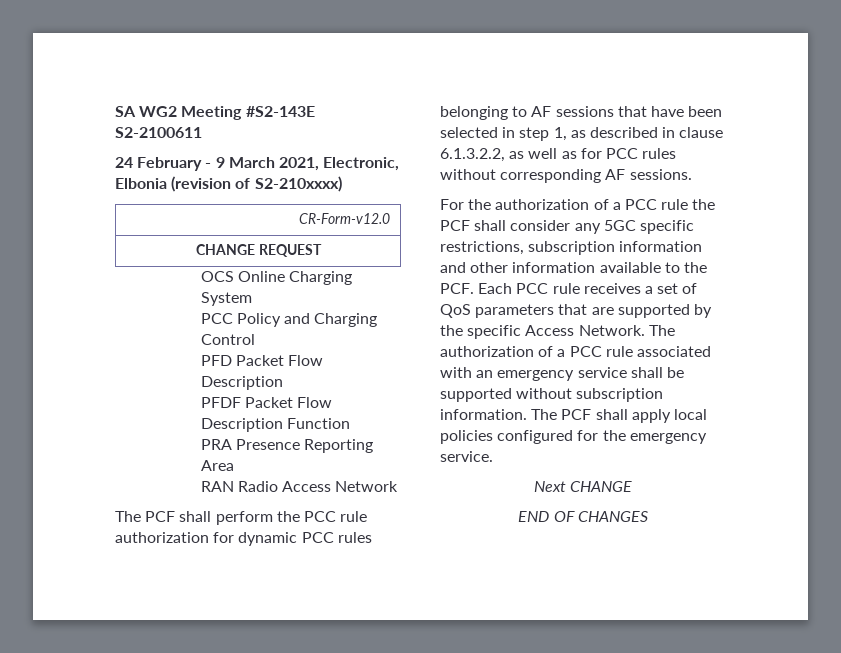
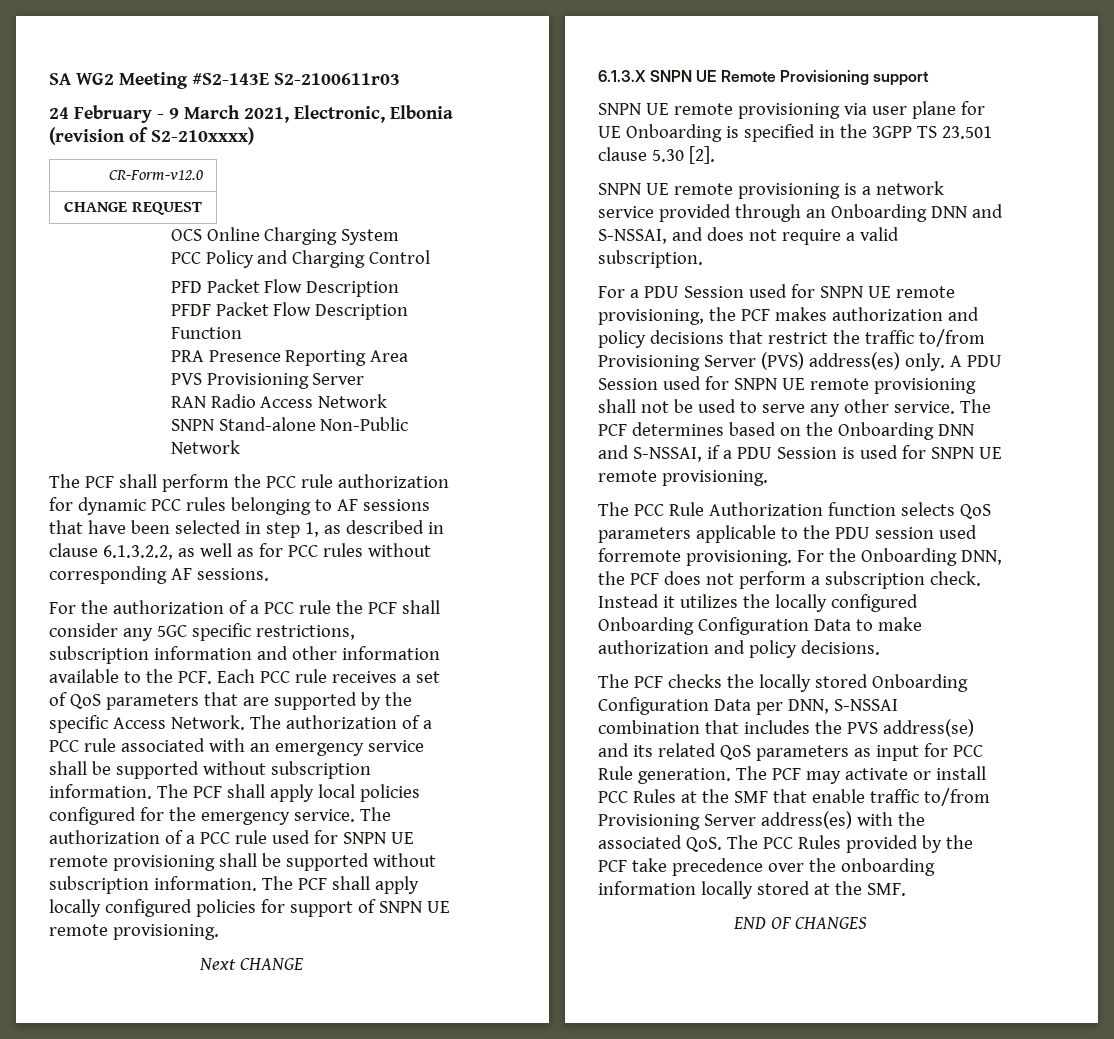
[115,127,202,138] S2-2100611 -> [273,73,400,85] S2-2100611r03
(234, 465) none -> [170,373,365,389] // PVS Provisioning Server
(399, 486) none -> [170,417,409,431] [170,440,240,454] // SNPN Stand-alone Non-Public Network
[533,481,633,492] // Next CHANGE -> [359,807,391,821] [49,830,414,844] [49,853,436,871] [49,876,419,894] [49,899,450,917] [49,924,219,940] [199,958,303,970] [598,70,929,86] [598,101,985,119] [598,124,992,142] [598,146,715,164] [598,181,944,199] [598,204,1003,222] [598,227,899,245] [598,250,703,268] [598,284,955,298] [598,307,979,325] [598,329,985,348] [598,352,1002,371] [598,376,976,394] [598,399,991,417] [598,422,974,440] [598,445,1002,462] [598,470,768,486] [598,502,991,519] [598,525,977,543] [598,548,1002,566] [598,571,981,589] [598,594,918,612] [598,617,922,635] [598,640,880,658] [598,674,968,692] [598,697,898,715] [598,719,974,737] [598,743,983,761] [598,766,986,784] [598,788,990,806] [598,811,925,830] [598,835,973,853] [598,858,935,876] [598,881,906,899] The authorization of a PCC rule used for SNPN UE remote provisioning shall be supported without subscription information. The PCF shall apply locally configured policies for support of SNPN UE remote provisioning. // Next CHANGE // 6.1.3.X SNPN UE Remote Provisioning support // SNPN UE remote provisioning via user plane for UE Onboarding is specified in the 3GPP TS 23.501 clause 5.30 [2]. // SNPN UE remote provisioning is a network service provided through an Onboarding DNN and S-NSSAI, and does not require a valid subscription. // For a PDU Session used for SNPN UE remote provisioning, the PCF makes authorization and policy decisions that restrict the traffic to/from Provisioning Server (PVS) address(es) only. A PDU Session used for SNPN UE remote provisioning shall not be used to serve any other service. The PCF determines based on the Onboarding DNN and S-NSSAI, if a PDU Session is used for SNPN UE remote provisioning. // The PCC Rule Authorization function selects QoS parameters applicable to the PDU session used forremote provisioning. For the Onboarding DNN, the PCF does not perform a subscription check. Instead it utilizes the locally configured Onboarding Configuration Data to make authorization and policy decisions. // The PCF checks the locally stored Onboarding Configuration Data per DNN, S-NSSAI combination that includes the PVS address(se) and its related QoS parameters as input for PCC Rule generation. The PCF may activate or install PCC Rules at the SMF that enable traffic to/from Provisioning Server address(es) with the associated QoS. The PCC Rules provided by the PCF take precedence over the onboarding information locally stored at the SMF.

